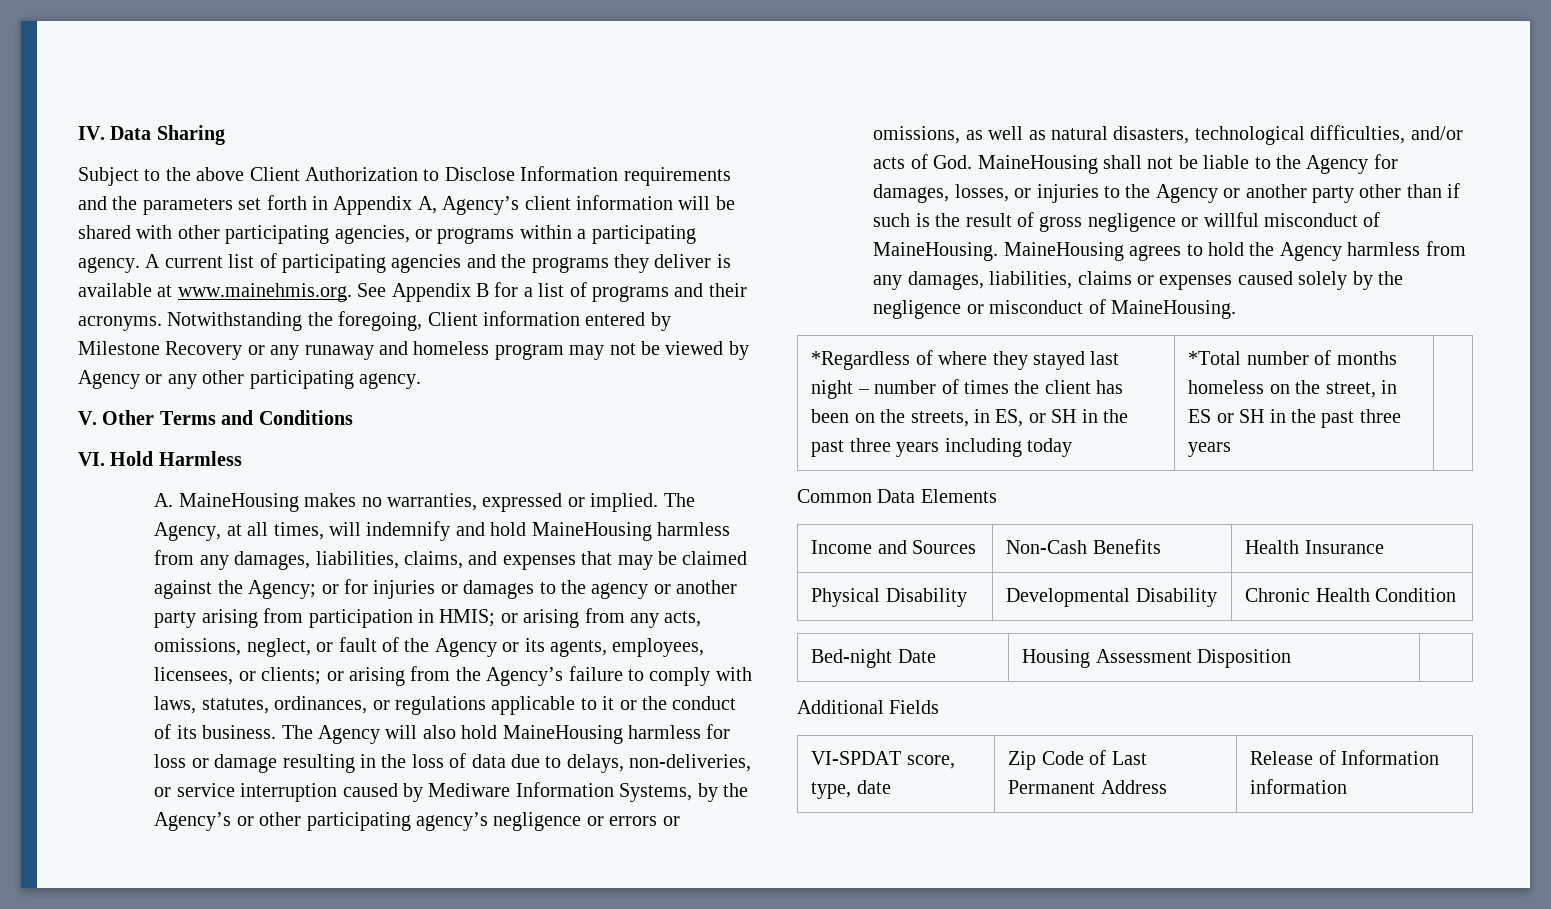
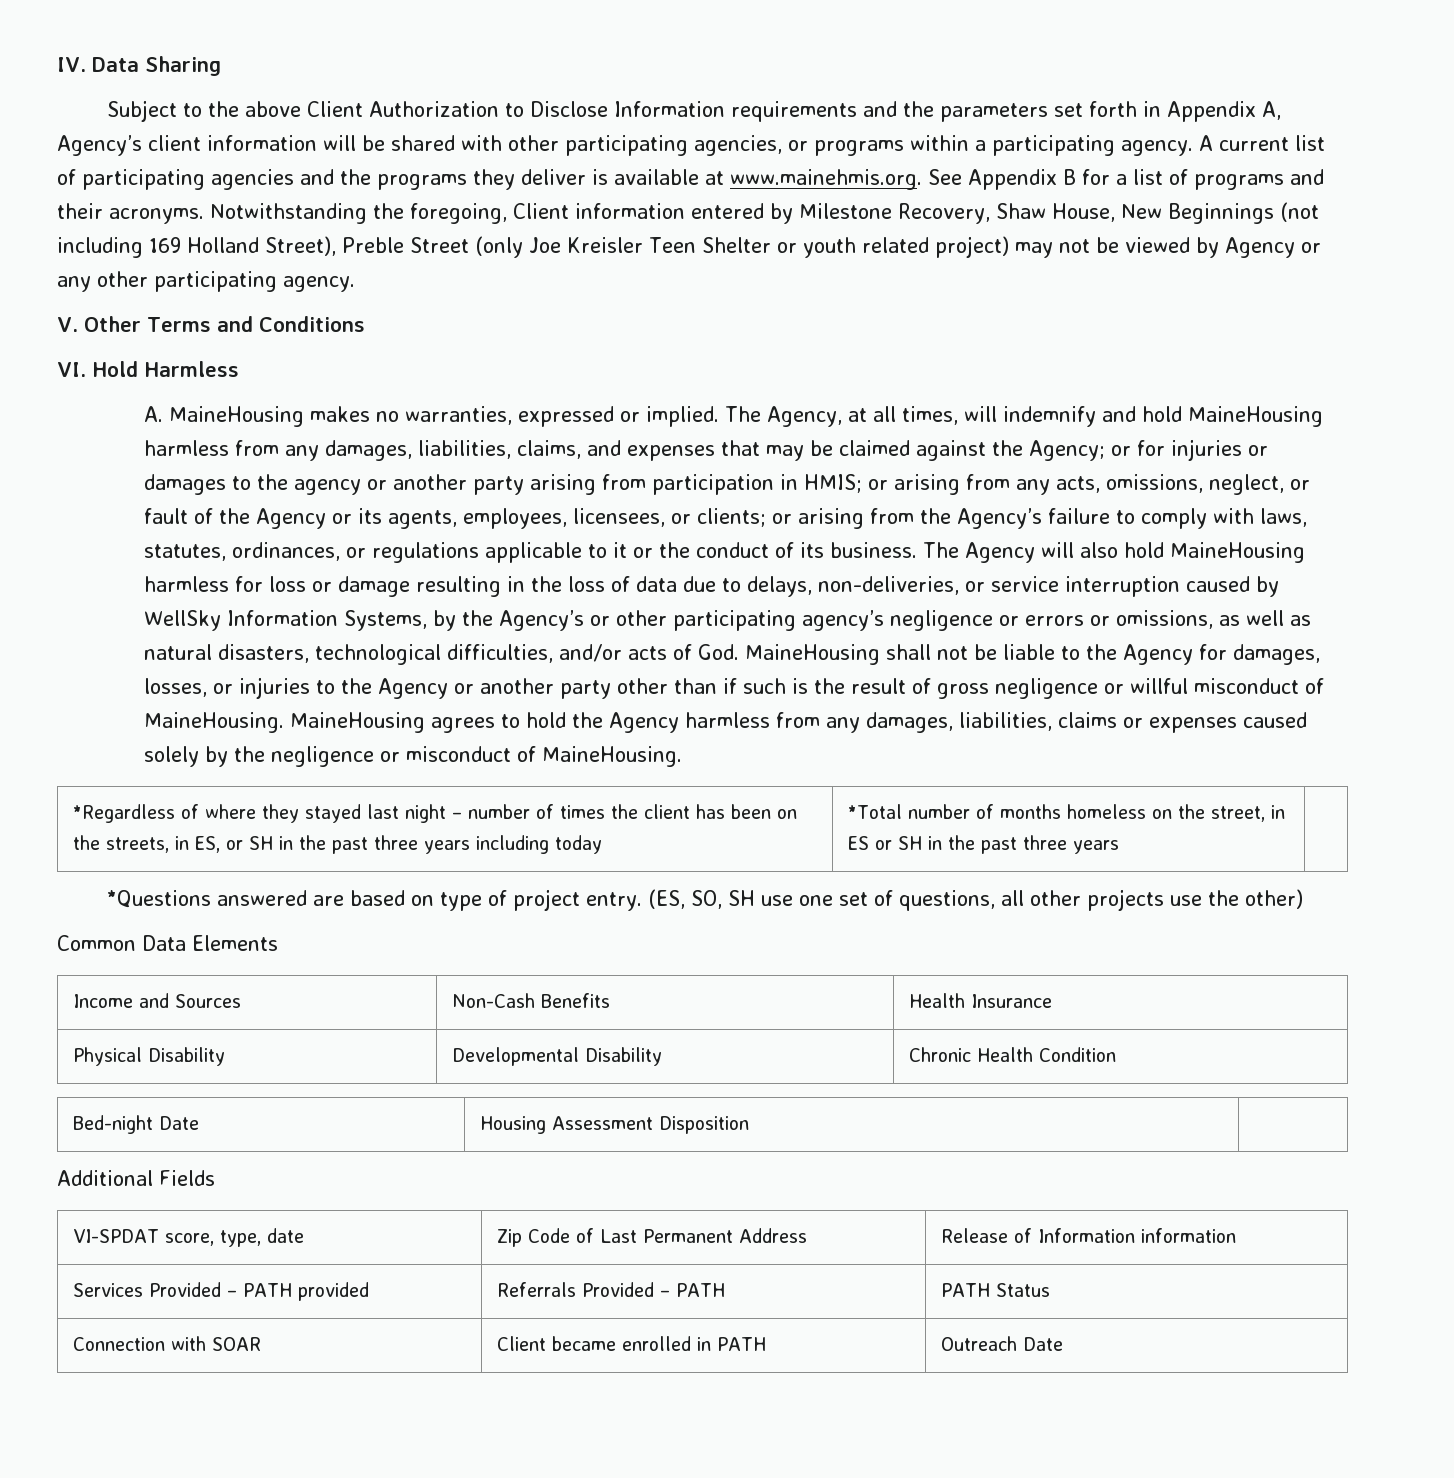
[165,341,564,360] Recovery or any runaway and homeless program -> [898,202,1319,224] [57,236,1009,258] Recovery, Shaw House, New Beginnings (not including 169 Holland Street), Preble Street (only Joe Kreisler Teen Shelter or youth related project)
[428,783,511,797] Mediware -> [144,610,222,631] WellSky
(1232, 449) none -> [106,889,1303,911] // *Questions answered are based on type of project entry. (ES, SO, SH use one set of questions, all other projects use the other)
(1348, 786) none -> [72,1282,369,1301] [496,1282,725,1297] [940,1283,1050,1297] [72,1336,261,1351] [496,1336,766,1351] [940,1336,1063,1351] // Services Provided – PATH provided | Referrals Provided – PATH | PATH Status // Connection with SOAR | Client became enrolled in PATH | Outreach Date

